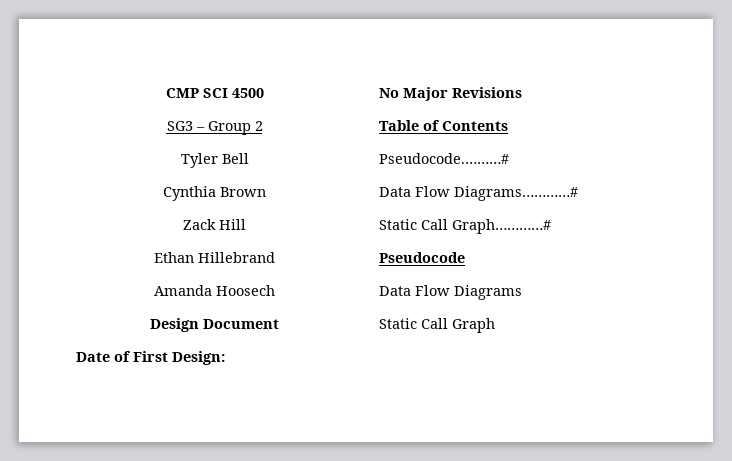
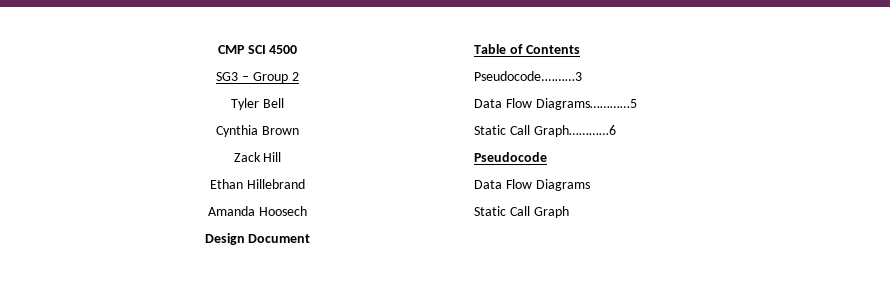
[76,351,225,365] [379,87,522,101] // Date of First Design: // No Major Revisions -> (311, 238) none
[379,153,509,164] [379,186,578,201] [379,219,551,234] Pseudocode.………# // Data Flow Diagrams…………# // Static Call Graph…………# -> [474,71,582,81] [474,98,637,110] [474,125,616,137] Pseudocode.………3 // Data Flow Diagrams…………5 // Static Call Graph…………6

